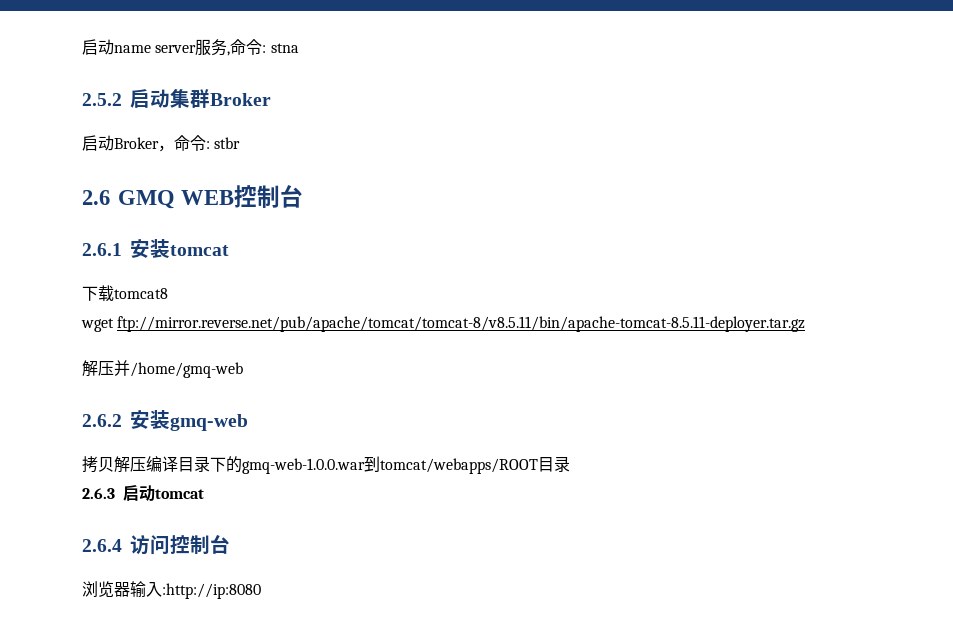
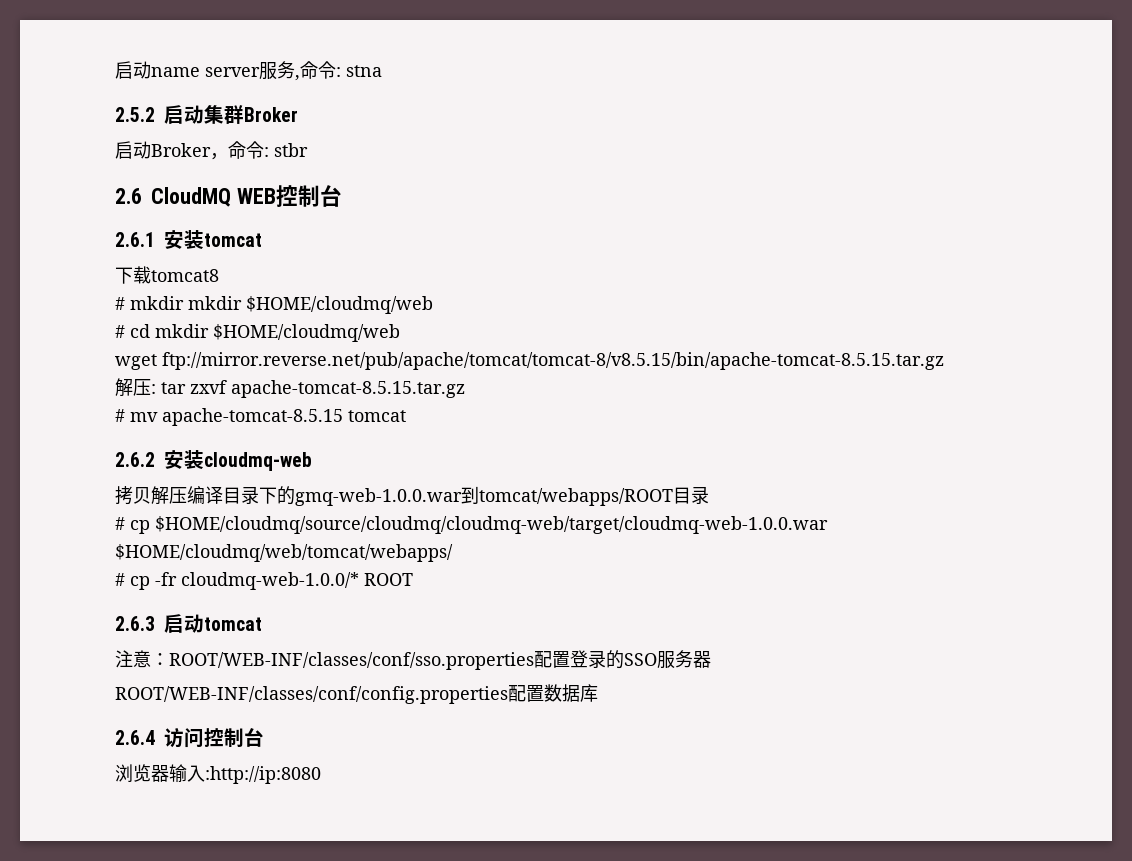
[118,190,175,209] GMQ -> [151,187,231,207] CloudMQ
(168, 293) none -> [115,296,433,314] [115,324,400,342] // # mkdir mkdir $HOME/cloudmq/web // # cd mkdir $HOME/cloudmq/web
[117,316,806,332] [82,360,243,378] ftp://mirror.reverse.net/pub/apache/tomcat/tomcat-8/v8.5.11/bin/apache-tomcat-8.5.11-deployer.tar.gz // 解压并/home/gmq-web -> [162,352,944,370] [115,378,465,398] [115,408,406,426] ftp://mirror.reverse.net/pub/apache/tomcat/tomcat-8/v8.5.15/bin/apache-tomcat-8.5.15.tar.gz // 解压: tar zxvf apache-tomcat-8.5.15.tar.gz // # mv apache-tomcat-8.5.15 tomcat
[170,414,248,431] gmq-web -> [204,452,312,471] cloudmq-web
[82,485,204,501] 2.6.3启动tomcat -> [115,516,828,534] [115,544,453,562] [115,572,413,590] [115,614,262,633] [115,650,711,670] [115,684,598,704] # cp $HOME/cloudmq/source/cloudmq/cloudmq-web/target/cloudmq-web-1.0.0.war $HOME/cloudmq/web/tomcat/webapps/ // # cp -fr cloudmq-web-1.0.0/* ROOT // 2.6.3启动tomcat // 注意：ROOT/WEB-INF/classes/conf/sso.properties配置登录的SSO服务器 // ROOT/WEB-INF/classes/conf/config.properties配置数据库

